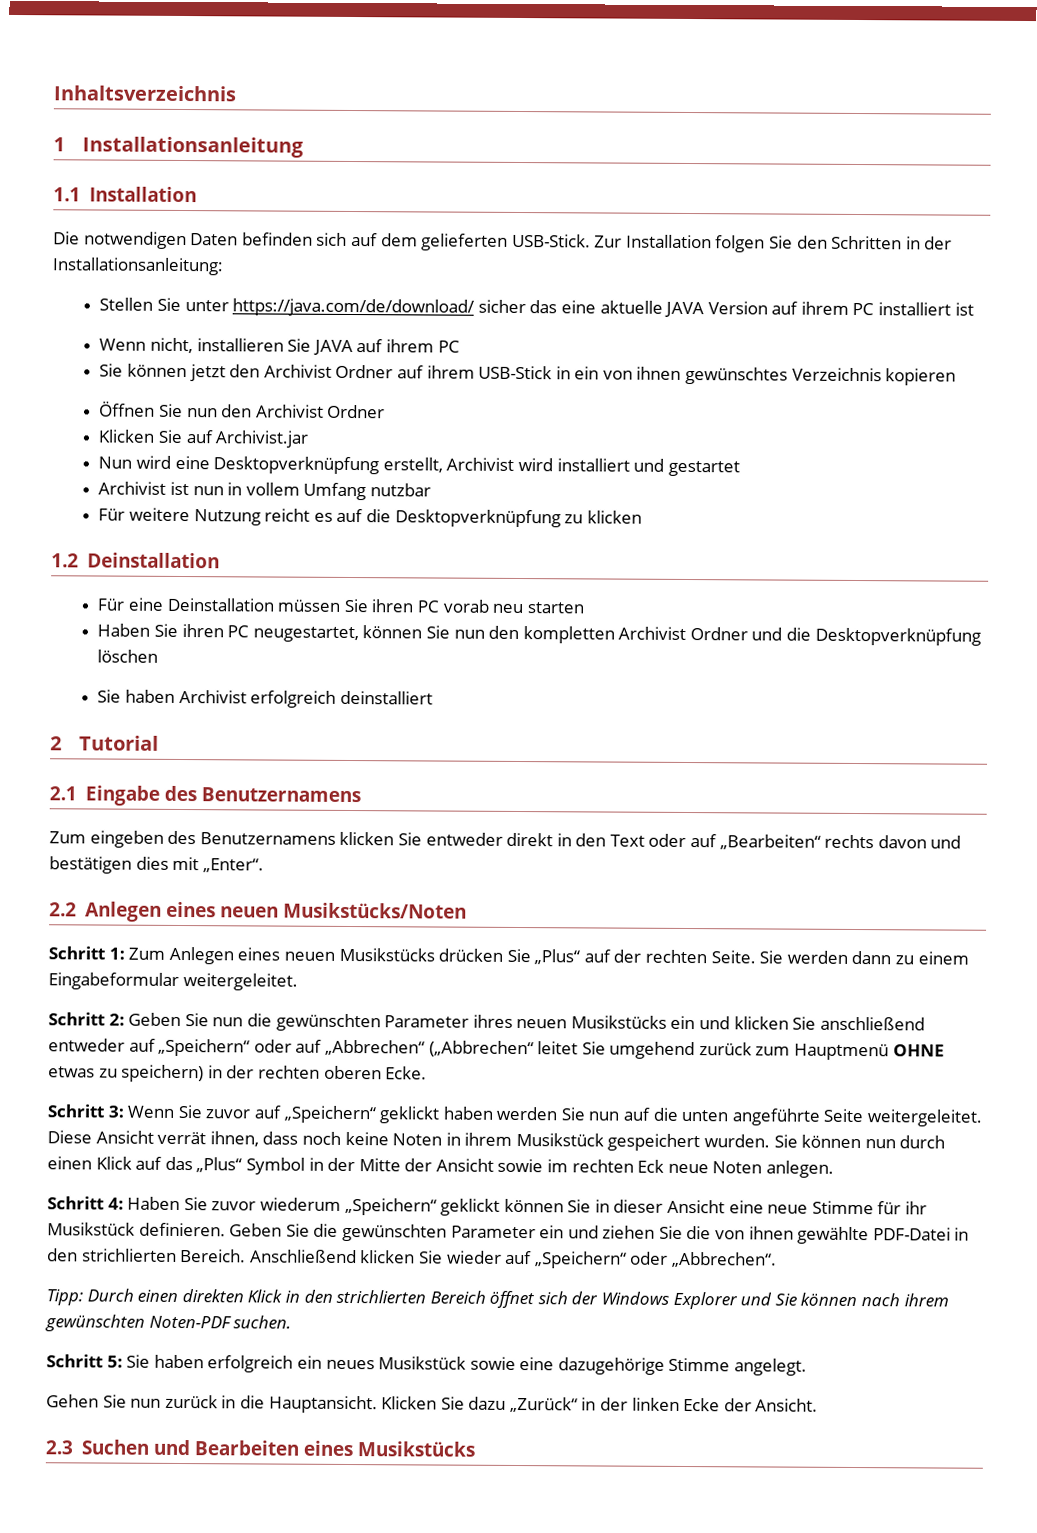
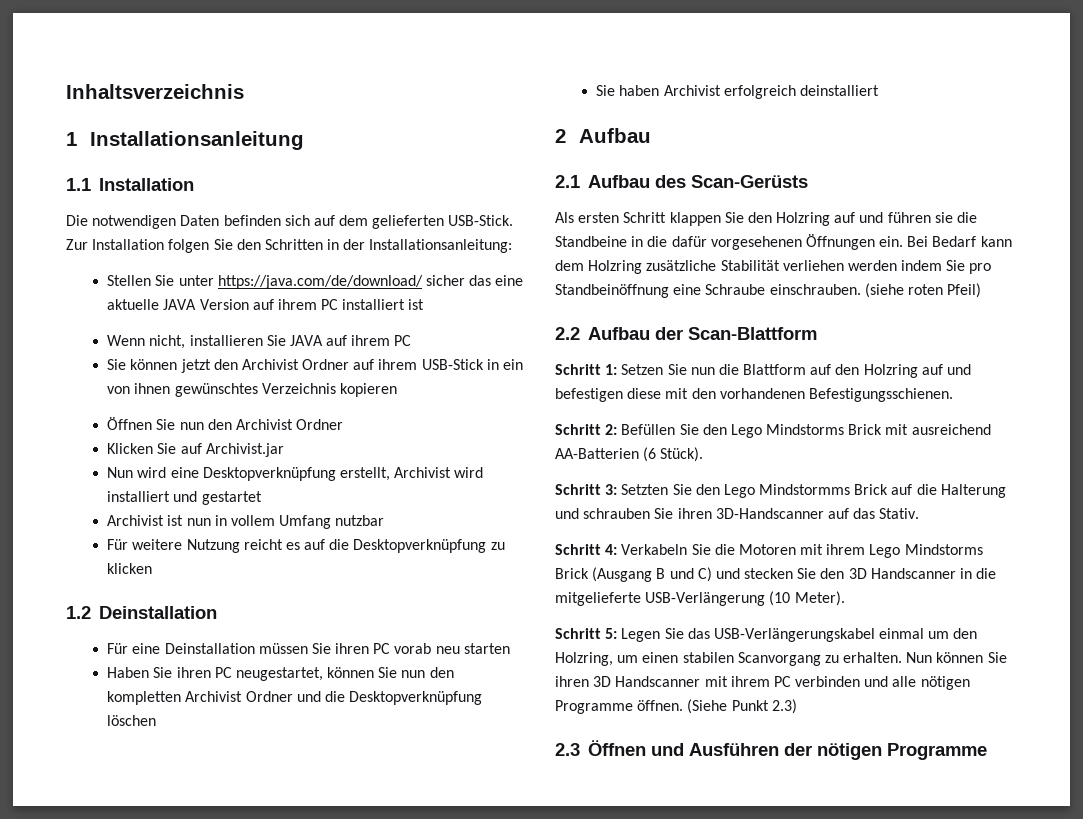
[78,735,159,751] Tutorial -> [579,128,652,143] Aufbau
[84,785,361,806] [49,830,962,850] [49,856,264,874] [49,901,467,922] [48,946,969,965] [48,972,298,991] [48,1012,925,1032] [48,1038,945,1061] [48,1064,428,1083] [47,1104,983,1127] [47,1130,946,1152] [47,1156,835,1178] [47,1196,928,1216] [47,1222,970,1245] [47,1248,777,1269] [46,1288,949,1310] [44,1314,292,1332] [46,1354,808,1376] [46,1394,819,1414] [45,1439,475,1457] Eingabe des Benutzernamens // Zum eingeben des Benutzernamens klicken Sie entweder direkt in den Text oder auf „Bearbeiten“ rechts davon und bestätigen dies mit „Enter“. // 2.2 Anlegen eines neuen Musikstücks/Noten // Schritt 1: Zum Anlegen eines neuen Musikstücks drücken Sie „Plus“ auf der rechten Seite. Sie werden dann zu einem Eingabeformular weitergeleitet. // Schritt 2: Geben Sie nun die gewünschten Parameter ihres neuen Musikstücks ein und klicken Sie anschließend entweder auf „Speichern“ oder auf „Abbrechen“ („Abbrechen“ leitet Sie umgehend zurück zum Hauptmenü OHNE etwas zu speichern) in der rechten oberen Ecke. // Schritt 3: Wenn Sie zuvor auf „Speichern“ geklickt haben werden Sie nun auf die unten angeführte Seite weitergeleitet. Diese Ansicht verrät ihnen, dass noch keine Noten in ihrem Musikstück gespeichert wurden. Sie können nun durch einen Klick auf das „Plus“ Symbol in der Mitte der Ansicht sowie im rechten Eck neue Noten anlegen. // Schritt 4: Haben Sie zuvor wiederum „Speichern“ geklickt können Sie in dieser Ansicht eine neue Stimme für ihr Musikstück definieren. Geben Sie die gewünschten Parameter ein und ziehen Sie die von ihnen gewählte PDF-Datei in den strichlierten Bereich. Anschließend klicken Sie wieder auf „Speichern“ oder „Abbrechen“. // Tipp: Durch einen direkten Klick in den strichlierten Bereich öffnet sich der Windows Explorer und Sie können nach ihrem gewünschten Noten-PDF suchen. // Schritt 5: Sie haben erfolgreich ein neues Musikstück sowie eine dazugehörige Stimme angelegt. // Gehen Sie nun zurück in die Hauptansicht. Klicken Sie dazu „Zurück“ in der linken Ecke der Ansicht. // 2.3 Suchen und Bearbeiten eines Musikstücks -> [587,175,808,188] [555,212,978,226] [555,234,1012,250] [555,260,992,274] [555,283,982,298] [555,327,817,340] [555,364,972,378] [555,388,953,402] [555,424,991,438] [555,447,704,462] [555,484,1006,498] [555,508,920,519] [555,544,983,558] [555,567,997,582] [555,591,845,606] [555,628,978,642] [555,652,1007,666] [555,676,970,690] [555,699,797,714] [555,740,987,760] Aufbau des Scan-Gerüsts // Als ersten Schritt klappen Sie den Holzring auf und führen sie die Standbeine in die dafür vorgesehenen Öffnungen ein. Bei Bedarf kann dem Holzring zusätzliche Stabilität verliehen werden indem Sie pro Standbeinöffnung eine Schraube einschrauben. (siehe roten Pfeil) // 2.2 Aufbau der Scan-Blattform // Schritt 1: Setzen Sie nun die Blattform auf den Holzring auf und befestigen diese mit den vorhandenen Befestigungsschienen. // Schritt 2: Befüllen Sie den Lego Mindstorms Brick mit ausreichend AA-Batterien (6 Stück). // Schritt 3: Setzten Sie den Lego Mindstormms Brick auf die Halterung und schrauben Sie ihren 3D-Handscanner auf das Stativ. // Schritt 4: Verkabeln Sie die Motoren mit ihrem Lego Mindstorms Brick (Ausgang B und C) und stecken Sie den 3D Handscanner in die mitgelieferte USB-Verlängerung (10 Meter). // Schritt 5: Legen Sie das USB-Verlängerungskabel einmal um den Holzring, um einen stabilen Scanvorgang zu erhalten. Nun können Sie ihren 3D Handscanner mit ihrem PC verbinden und alle nötigen Programme öffnen. (Siehe Punkt 2.3) // 2.3 Öffnen und Ausführen der nötigen Programme

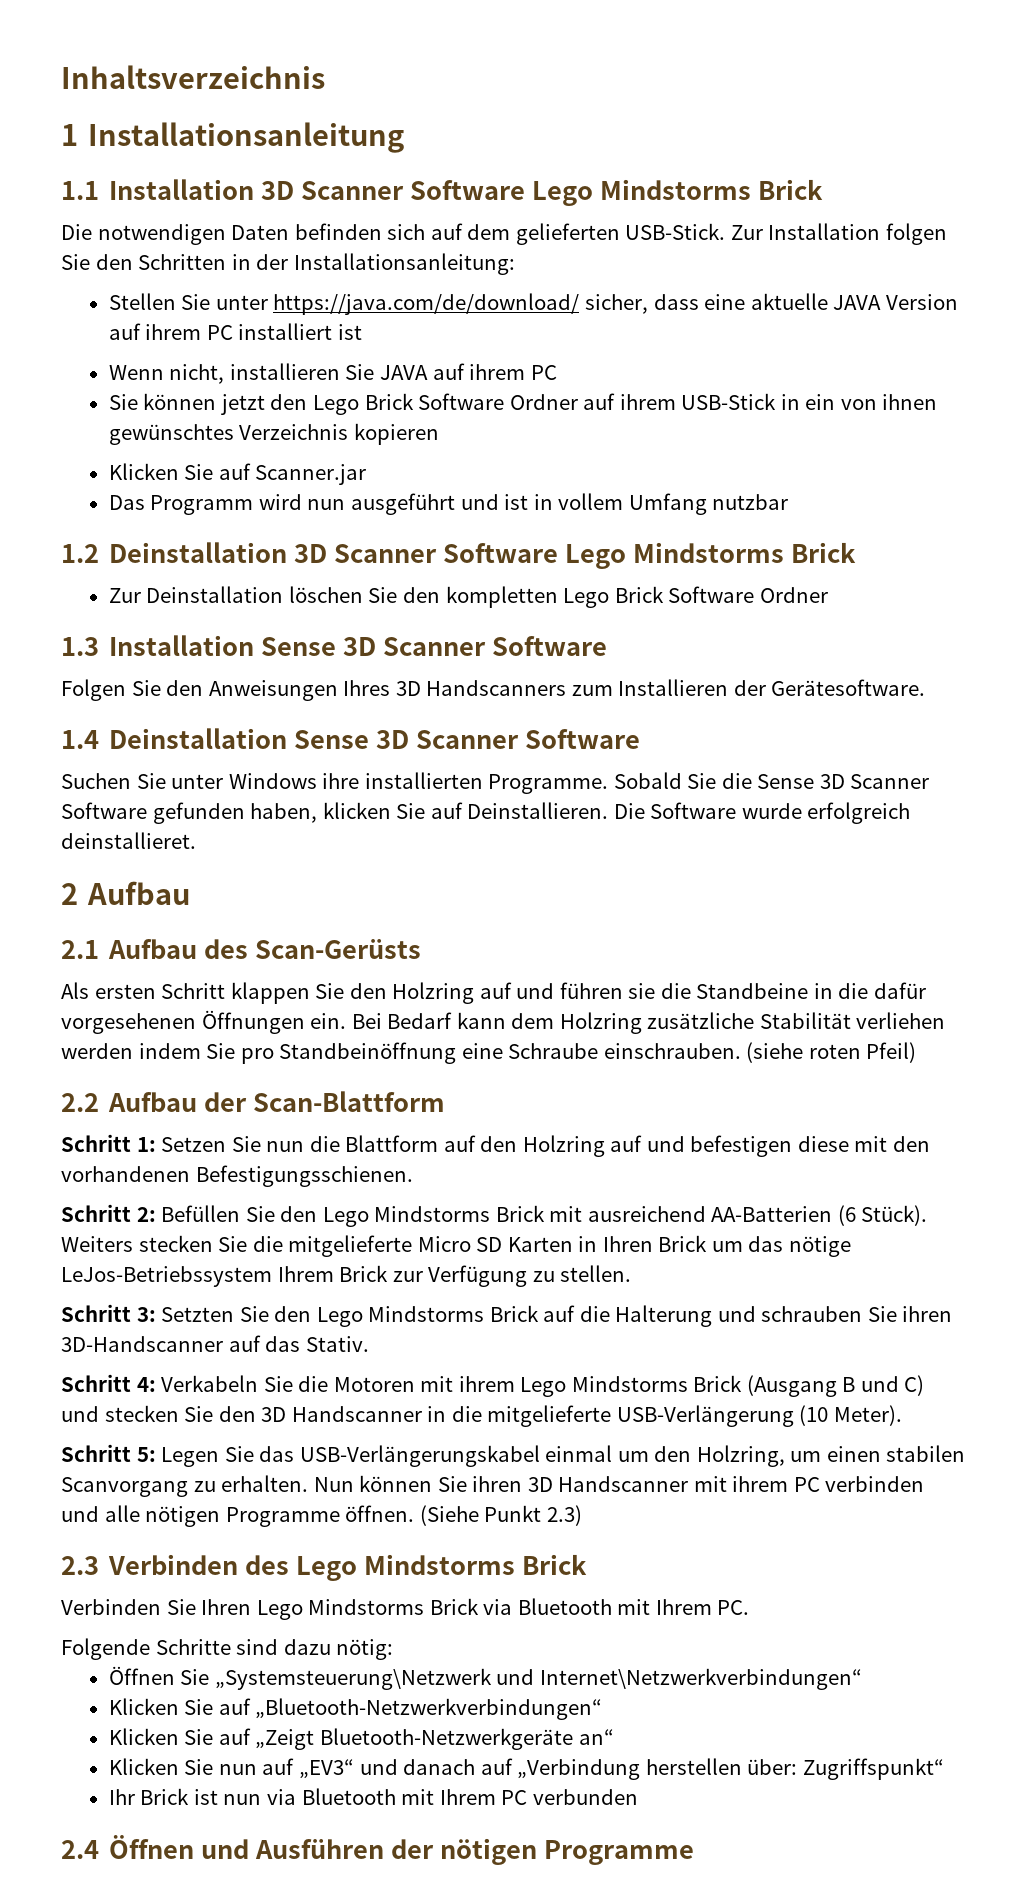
(194, 184) none -> [261,179,823,206] 3D Scanner Software Lego Mindstorms Brick
[425,275,492,286] sicher das -> [584,294,699,314] sicher, dass
[241,359,299,370] Archivist -> [312,393,505,415] Lego Brick Software
[107,417,344,430] [107,443,284,457] [107,467,484,481] [107,491,262,505] [107,515,385,529] [107,539,505,553] [107,563,153,574] [66,606,217,619] [107,643,510,654] [107,667,454,681] [107,691,483,705] [107,715,157,726] [596,85,879,99] Öffnen Sie nun den Archivist Ordner // Klicken Sie auf Archivist.jar // Nun wird eine Desktopverknüpfung erstellt, Archivist wird installiert und gestartet // Archivist ist nun in vollem Umfang nutzbar // Für weitere Nutzung reicht es auf die Desktopverknüpfung zu klicken // 1.2 Deinstallation // Für eine Deinstallation müssen Sie ihren PC vorab neu starten // Haben Sie ihren PC neugestartet, können Sie nun den kompletten Archivist Ordner und die Desktopverknüpfung löschen // Sie haben Archivist erfolgreich deinstalliert -> [108,463,367,485] [108,493,789,515] [61,542,856,569] [108,586,828,608] [61,635,607,656] [61,679,926,701] [61,728,640,749] [61,772,930,794] [61,802,911,824] [61,832,196,849] Klicken Sie auf Scanner.jar // Das Programm wird nun ausgeführt und ist in vollem Umfang nutzbar // 1.2 Deinstallation 3D Scanner Software Lego Mindstorms Brick // Zur Deinstallation löschen Sie den kompletten Lego Brick Software Ordner // 1.3 Installation Sense 3D Scanner Software // Folgen Sie den Anweisungen Ihres 3D Handscanners zum Installieren der Gerätesoftware. // 1.4 Deinstallation Sense 3D Scanner Software // Suchen Sie unter Windows ihre installierten Programme. Sobald Sie die Sense 3D Scanner Software gefunden haben, klicken Sie auf Deinstallieren. Die Software wurde erfolgreich deinstallieret.
(704, 454) none -> [61,1235,851,1257] [61,1265,632,1287] Weiters stecken Sie die mitgelieferte Micro SD Karten in Ihren Brick um das nötige LeJos-Betriebssystem Ihrem Brick zur Verfügung zu stellen.
[759,484,851,495] Mindstormms -> [368,1306,485,1322] Mindstorms
(580, 749) none -> [108,1554,587,1581] [61,1598,750,1620] [61,1638,394,1660] [108,1666,862,1690] [108,1698,603,1720] [108,1728,614,1750] [108,1758,944,1780] [108,1788,638,1805] [61,1840,99,1859] Verbinden des Lego Mindstorms Brick // Verbinden Sie Ihren Lego Mindstorms Brick via Bluetooth mit Ihrem PC. // Folgende Schritte sind dazu nötig: // Öffnen Sie „Systemsteuerung\Netzwerk und Internet\Netzwerkverbindungen“ // Klicken Sie auf „Bluetooth-Netzwerkverbindungen“ // Klicken Sie auf „Zeigt Bluetooth-Netzwerkgeräte an“ // Klicken Sie nun auf „EV3“ und danach auf „Verbindung herstellen über: Zugriffspunkt“ // Ihr Brick ist nun via Bluetooth mit Ihrem PC verbunden // 2.4

